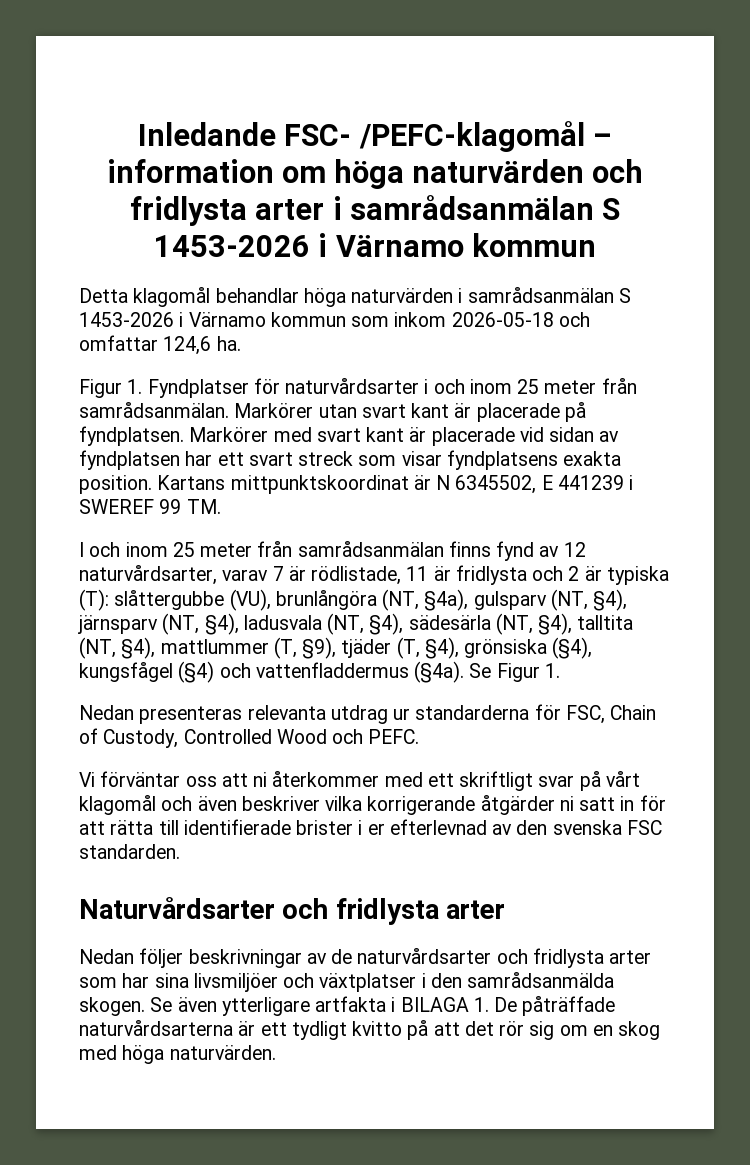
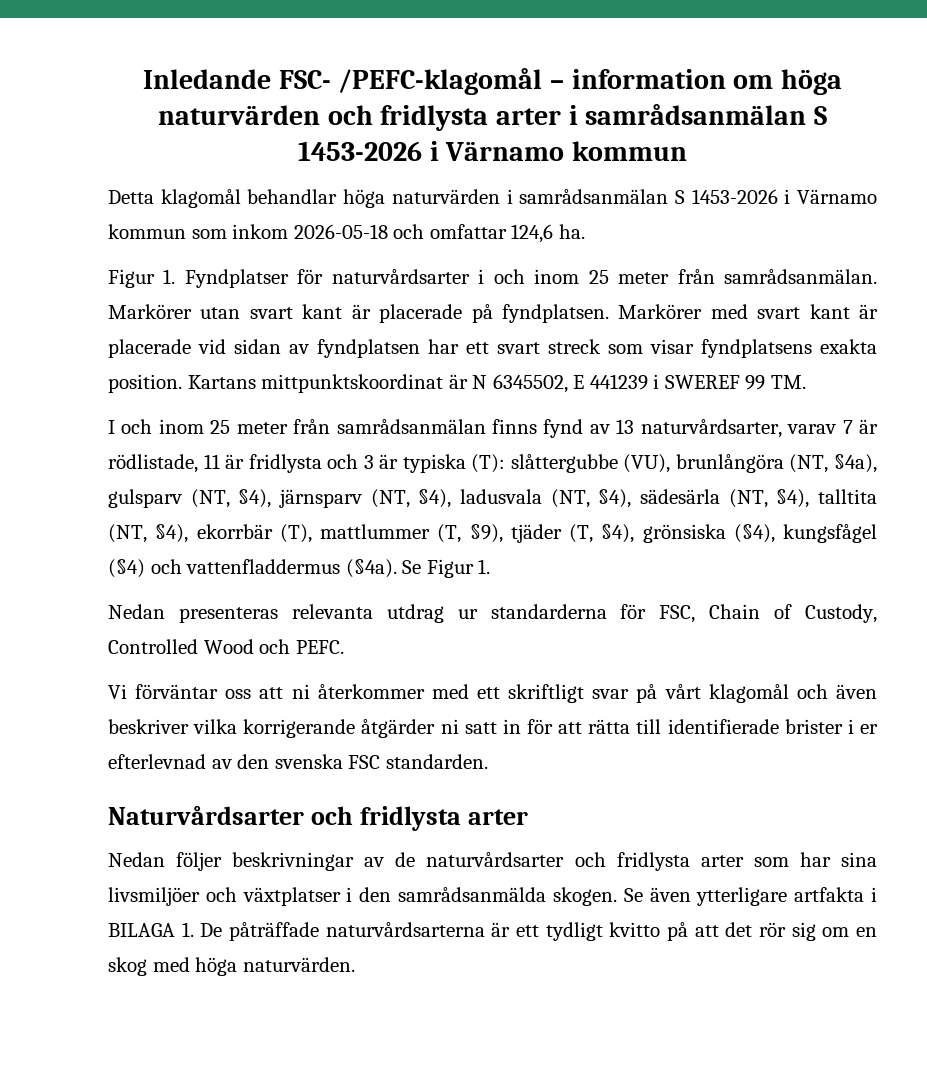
[563,542,586,557] 12 -> [616,419,635,434] 13
[568,566,580,581] 2 -> [363,455,374,469] 3
(156, 648) none -> [196,524,312,543] ekorrbär (T),

